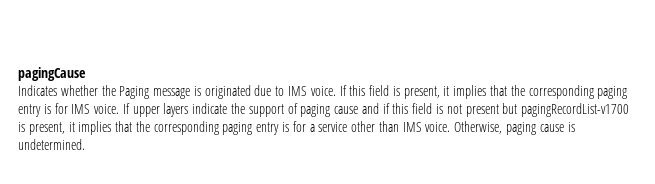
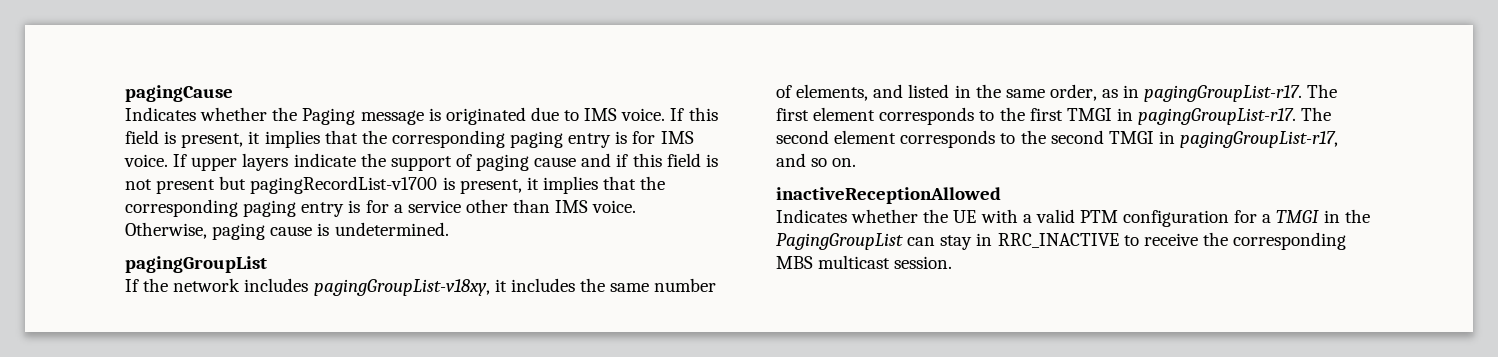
(85, 144) none -> [125,256,267,273] [125,278,717,296] [776,84,1338,102] [776,107,1332,125] [776,130,1339,148] [776,153,857,167] [776,187,1001,204] [776,209,1370,227] [776,232,1347,250] [776,255,953,269] // pagingGroupList // If the network includes pagingGroupList-v18xy, it includes the same number of elements, and listed in the same order, as in pagingGroupList-r17. The first element corresponds to the first TMGI in pagingGroupList-r17. The second element corresponds to the second TMGI in pagingGroupList-r17, and so on. // inactiveReceptionAllowed // Indicates whether the UE with a valid PTM configuration for a TMGI in the PagingGroupList can stay in RRC_INACTIVE to receive the corresponding MBS multicast session.

